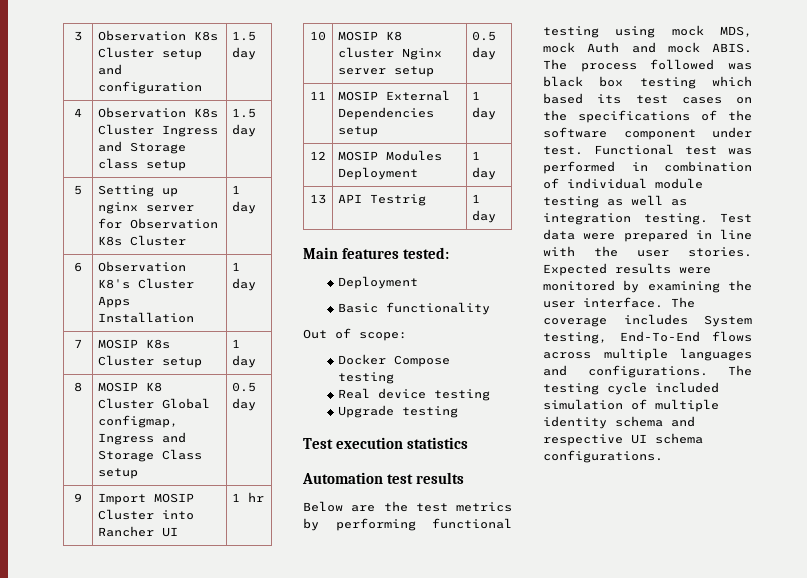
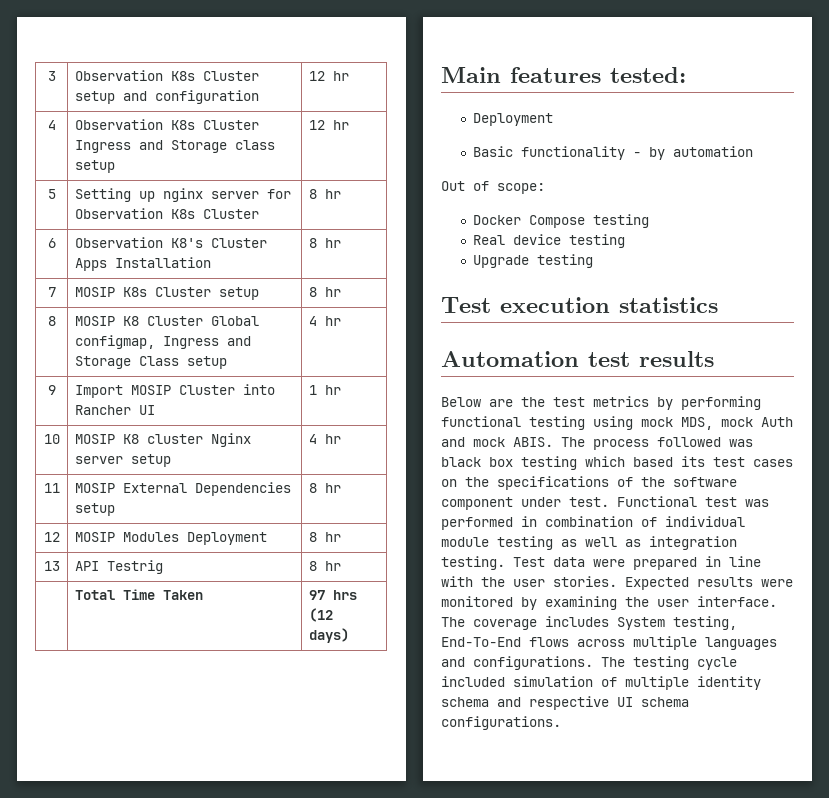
[232,31,257,41] [232,47,257,60] 1.5 day -> [308,71,349,81] 12 hr
[232,108,257,118] [232,124,257,137] 1.5 day -> [308,120,349,130] 12 hr
[232,185,241,194] [232,201,257,214] 1 day -> [308,189,341,199] 8 hr
[232,262,241,271] [232,278,257,291] 1 day -> [308,238,341,248] 8 hr
[232,339,241,348] [232,355,257,368] 1 day -> [308,287,341,297] 8 hr
[232,382,257,392] [232,398,257,411] 0.5 day -> [308,316,341,326] 4 hr
[472,31,497,41] [472,47,497,60] 0.5 day -> [308,434,341,444] 4 hr
[472,91,481,100] [472,107,497,120] 1 day -> [308,483,341,493] 8 hr
[472,151,481,160] [472,167,497,180] 1 day -> [308,532,341,542] 8 hr
[472,194,481,203] [472,210,497,223] 1 day -> [308,561,341,571] [74,589,203,600] [308,590,357,600] [308,608,333,622] [308,628,349,643] 8 hr // | Total Time Taken | 97 hrs (12 days)
(490, 308) none -> [633,146,754,160] - by automation

